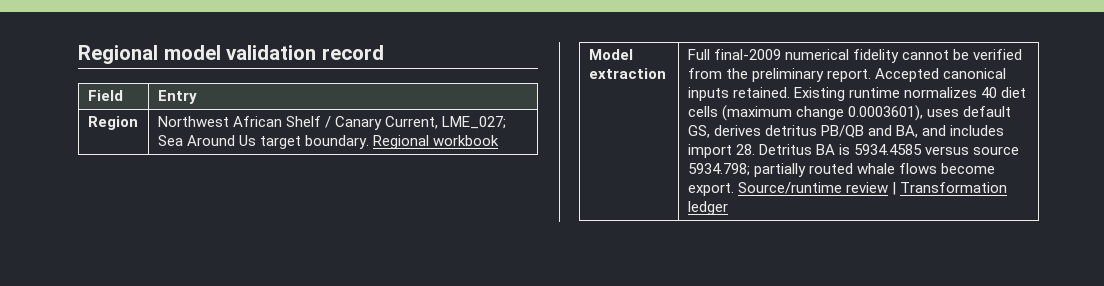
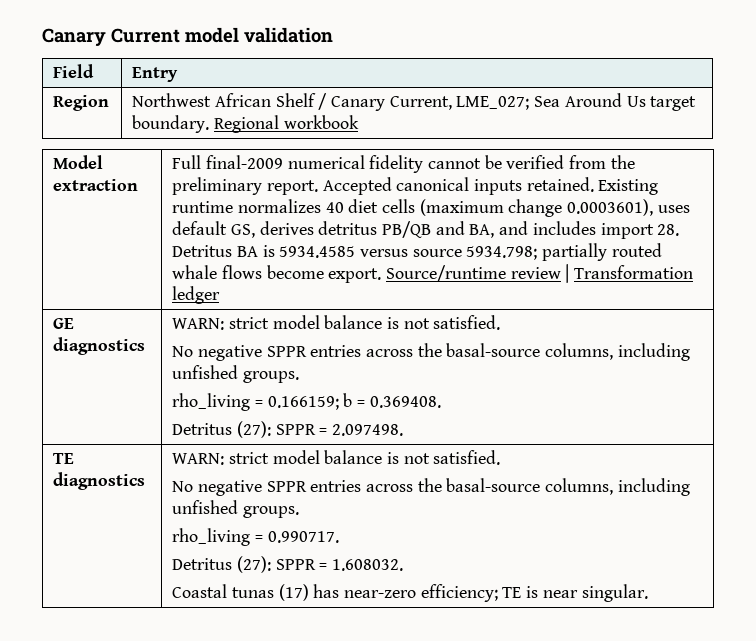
[78,45,158,64] Regional -> [42,28,180,46] Canary Current
[321,45,384,60] record -> (333, 35) none
(728, 208) none -> [53,318,75,329] [53,337,146,355] [172,315,501,330] [172,343,690,361] [172,365,299,383] [172,393,441,411] [172,421,403,438] [53,453,75,464] [53,472,146,490] [172,450,501,465] [172,478,690,496] [172,500,299,518] [172,528,339,546] [172,556,403,573] [172,584,648,602] // GE diagnostics | WARN: strict model balance is not satisfied. // No negative SPPR entries across the basal-source columns, including unfished groups. // rho_living = 0.166159; b = 0.369408. // Detritus (27): SPPR = 2.097498. // TE diagnostics | WARN: strict model balance is not satisfied. // No negative SPPR entries across the basal-source columns, including unfished groups. // rho_living = 0.990717. // Detritus (27): SPPR = 1.608032. // Coastal tunas (17) has near-zero efficiency; TE is near singular.

